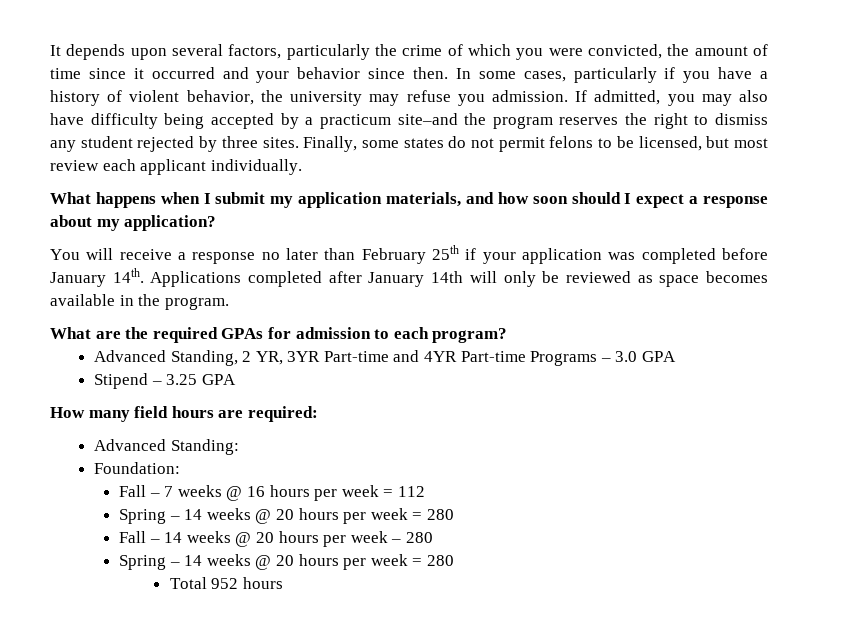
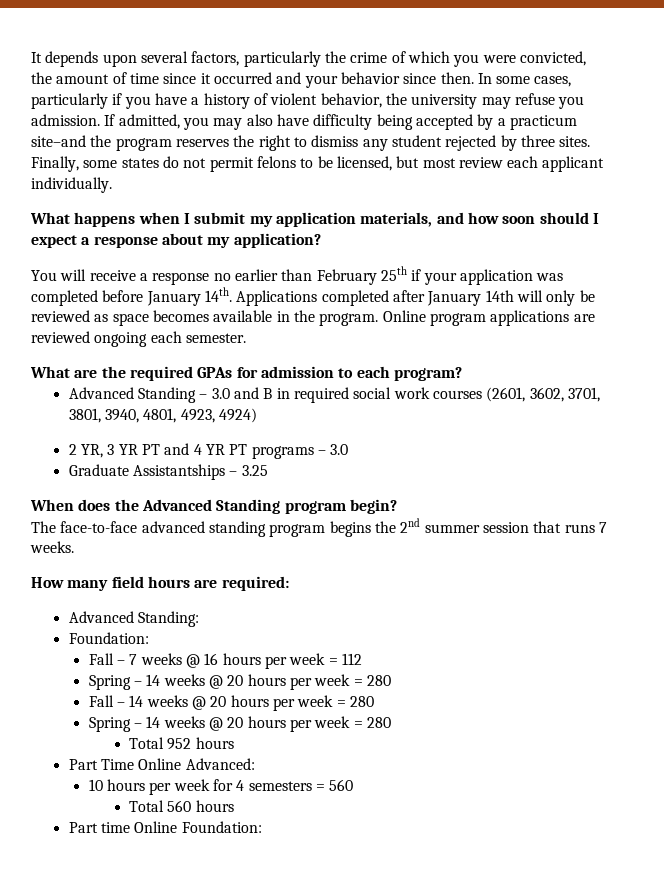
[286,248,318,260] later -> [234,269,278,281] earlier
(229, 303) none -> [382,310,595,326] [31,331,246,347] Online program applications are reviewed ongoing each semester.
[170,350,676,366] [93,373,148,389] Standing, 2 YR, 3YR Part-time and 4YR Part-time Programs – 3.0 GPA // Stipend -> [138,387,600,403] [68,408,258,423] [68,443,349,459] [68,464,226,480] Standing – 3.0 and B in required social work courses (2601, 3602, 3701, 3801, 3940, 4801, 4923, 4924) // 2 YR, 3 YR PT and 4 YR PT programs – 3.0 // Graduate Assistantships
[201,374,236,385] GPA -> [30,499,397,514] [31,518,607,537] [30,541,74,553] // When does the Advanced Standing program begin? // The face-to-face advanced standing program begins the 2nd summer session that runs 7 weeks.
[391,539,402,543] – -> [336,700,346,707] =
(283, 583) none -> [68,758,255,770] [88,779,354,795] [129,800,234,812] [68,821,262,833] // Part Time Online Advanced: // 10 hours per week for 4 semesters = 560 // Total 560 hours // Part time Online Foundation:

